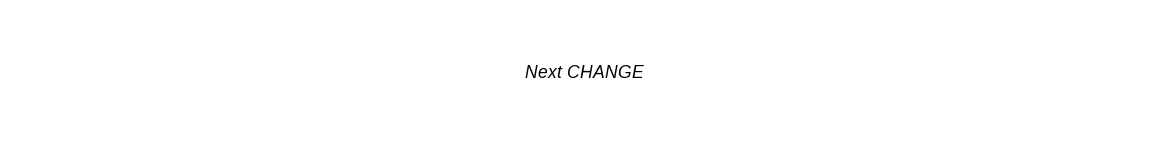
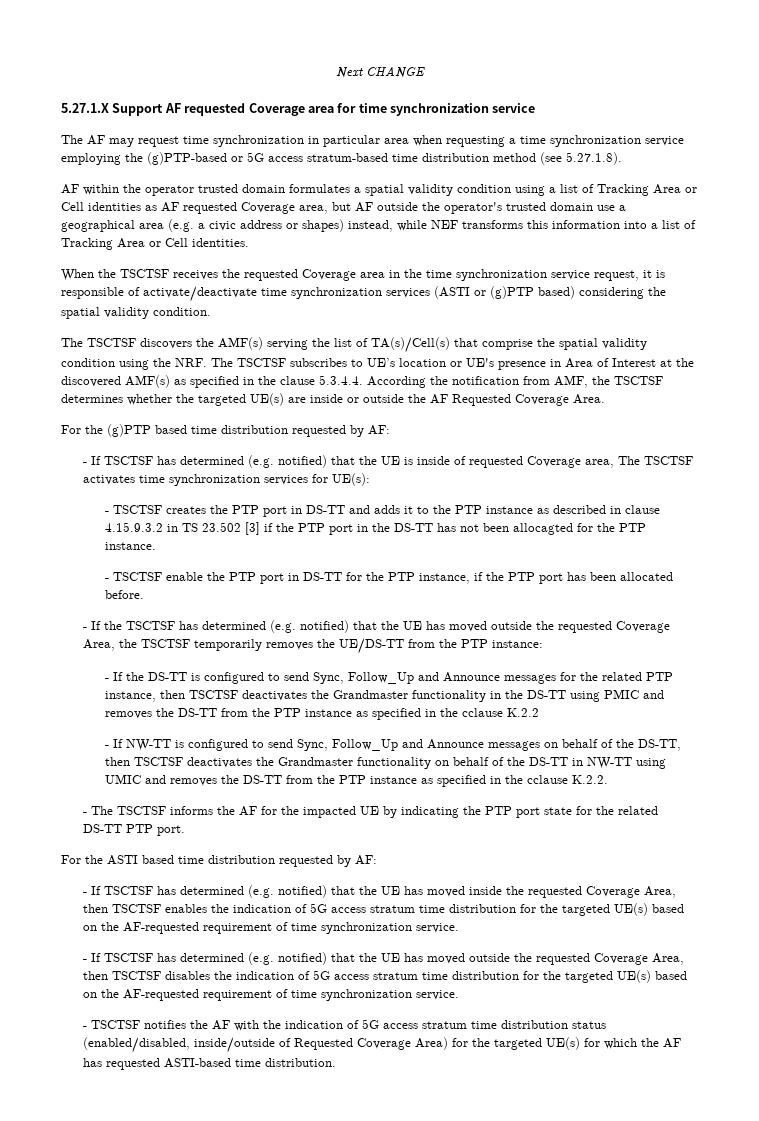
(644, 71) none -> [61,103,536,116] [61,135,684,147] [61,152,622,165] [61,184,697,196] [61,202,626,214] [61,219,696,232] [61,238,249,250] [61,269,665,281] [61,286,666,302] [61,307,211,319] [61,337,647,353] [61,358,694,370] [61,375,663,388] [61,393,605,406] [61,424,390,437] [82,455,693,468] [82,473,370,486] [104,505,660,517] [104,522,646,535] [104,542,156,550] [104,572,673,584] [104,590,144,599] [82,620,670,633] [82,638,543,654] [104,672,673,684] [104,689,664,702] [104,708,539,720] [104,739,681,751] [104,757,666,769] [104,774,608,787] [82,806,658,818] [82,824,185,836] [61,855,377,867] [82,885,676,898] [82,903,684,916] [82,922,459,934] [82,952,684,965] [82,970,687,983] [82,989,459,1001] [82,1019,606,1031] [82,1037,681,1053] [82,1058,336,1070] // 5.27.1.X Support AF requested Coverage area for time synchronization service // The AF may request time synchronization in particular area when requesting a time synchronization service employing the (g)PTP-based or 5G access stratum-based time distribution method (see 5.27.1.8). // AF within the operator trusted domain formulates a spatial validity condition using a list of Tracking Area or Cell identities as AF requested Coverage area, but AF outside the operator's trusted domain use a geographical area (e.g. a civic address or shapes) instead, while NEF transforms this information into a list of Tracking Area or Cell identities. // When the TSCTSF receives the requested Coverage area in the time synchronization service request, it is responsible of activate/deactivate time synchronization services (ASTI or (g)PTP based) considering the spatial validity condition. // The TSCTSF discovers the AMF(s) serving the list of TA(s)/Cell(s) that comprise the spatial validity condition using the NRF. The TSCTSF subscribes to UE’s location or UE's presence in Area of Interest at the discovered AMF(s) as specified in the clause 5.3.4.4. According the notification from AMF, the TSCTSF determines whether the targeted UE(s) are inside or outside the AF Requested Coverage Area. // For the (g)PTP based time distribution requested by AF: // - If TSCTSF has determined (e.g. notified) that the UE is inside of requested Coverage area, The TSCTSF activates time synchronization services for UE(s): // - TSCTSF creates the PTP port in DS-TT and adds it to the PTP instance as described in clause 4.15.9.3.2 in TS 23.502 [3] if the PTP port in the DS-TT has not been allocagted for the PTP instance. // - TSCTSF enable the PTP port in DS-TT for the PTP instance, if the PTP port has been allocated before. // - If the TSCTSF has determined (e.g. notified) that the UE has moved outside the requested Coverage Area, the TSCTSF temporarily removes the UE/DS-TT from the PTP instance: // - If the DS-TT is configured to send Sync, Follow_Up and Announce messages for the related PTP instance, then TSCTSF deactivates the Grandmaster functionality in the DS-TT using PMIC and removes the DS-TT from the PTP instance as specified in the cclause K.2.2 // - If NW-TT is configured to send Sync, Follow_Up and Announce messages on behalf of the DS-TT, then TSCTSF deactivates the Grandmaster functionality on behalf of the DS-TT in NW-TT using UMIC and removes the DS-TT from the PTP instance as specified in the cclause K.2.2. // - The TSCTSF informs the AF for the impacted UE by indicating the PTP port state for the related DS-TT PTP port. // For the ASTI based time distribution requested by AF: // - If TSCTSF has determined (e.g. notified) that the UE has moved inside the requested Coverage Area, then TSCTSF enables the indication of 5G access stratum time distribution for the targeted UE(s) based on the AF-requested requirement of time synchronization service. // - If TSCTSF has determined (e.g. notified) that the UE has moved outside the requested Coverage Area, then TSCTSF disables the indication of 5G access stratum time distribution for the targeted UE(s) based on the AF-requested requirement of time synchronization service. // - TSCTSF notifies the AF with the indication of 5G access stratum time distribution status (enabled/disabled, inside/outside of Requested Coverage Area) for the targeted UE(s) for which the AF has requested ASTI-based time distribution.

